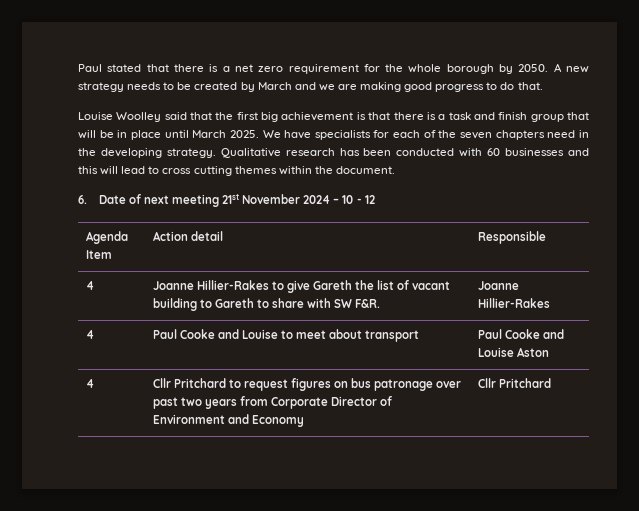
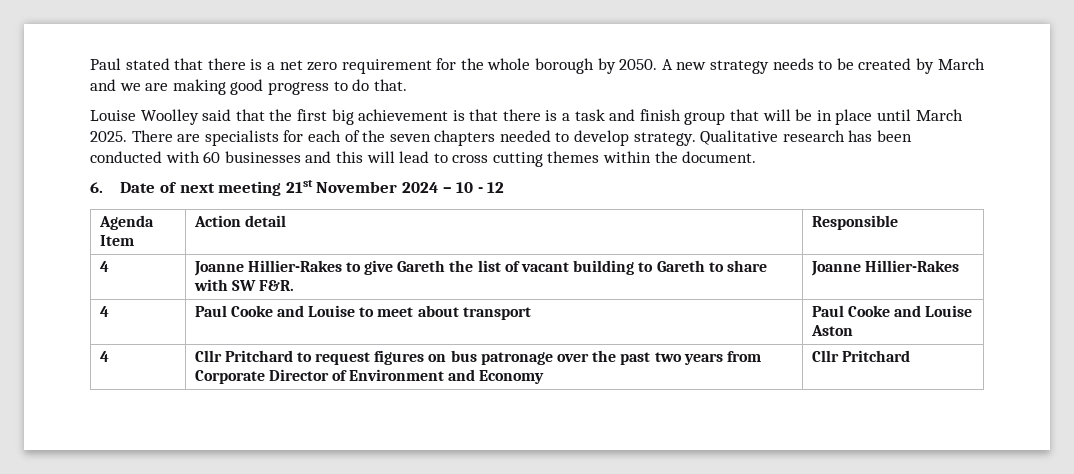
[262,130,312,139] We have -> [131,130,201,142] There are
[547,130,589,138] [78,148,162,158] need in the developing -> [499,130,630,146] needed to develop
(462, 384) none -> [592,350,617,362] the

